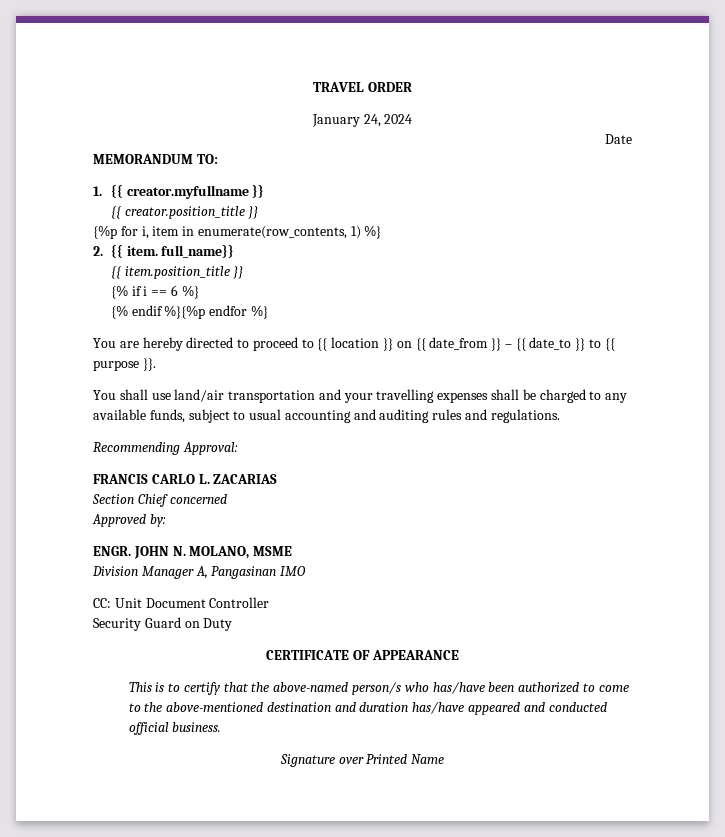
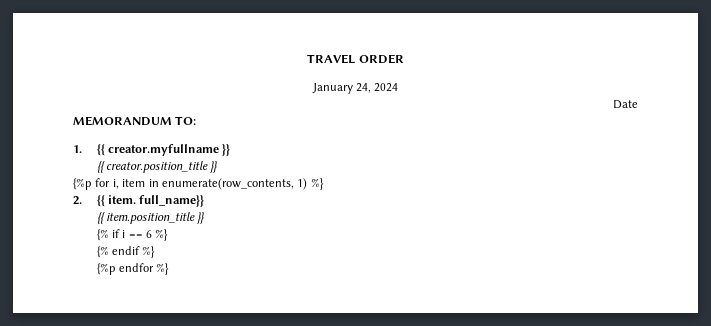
[164,305,206,319] %}{%p -> [142,246,156,258] [96,263,116,275] %} // {%p
[93,337,615,351] [93,358,156,371] [93,389,628,403] [93,409,560,423] [93,442,238,455] [93,474,278,484] [92,494,227,507] [92,514,166,527] [93,546,293,559] [92,566,307,579] [93,597,270,608] [93,617,233,631] [266,650,459,660] [128,682,629,695] [128,702,607,715] [128,722,222,735] [279,754,445,767] // You are hereby directed to proceed to {{ location }} on {{ date_from }} – {{ date_to }} to {{ purpose }}. // You shall use land/air transportation and your travelling expenses shall be charged to any available funds, subject to usual accounting and auditing rules and regulations. // Recommending Approval: // FRANCIS CARLO L. ZACARIAS // Section Chief concerned // Approved by: // ENGR. JOHN N. MOLANO, MSME // Division Manager A, Pangasinan IMO // CC: Unit Document Controller // Security Guard on Duty // CERTIFICATE OF APPEARANCE // This is to certify that the above-named person/s who has/have been authorized to come to the above-mentioned destination and duration has/have appeared and conducted official business. // Signature over Printed Name -> (170, 269) none

